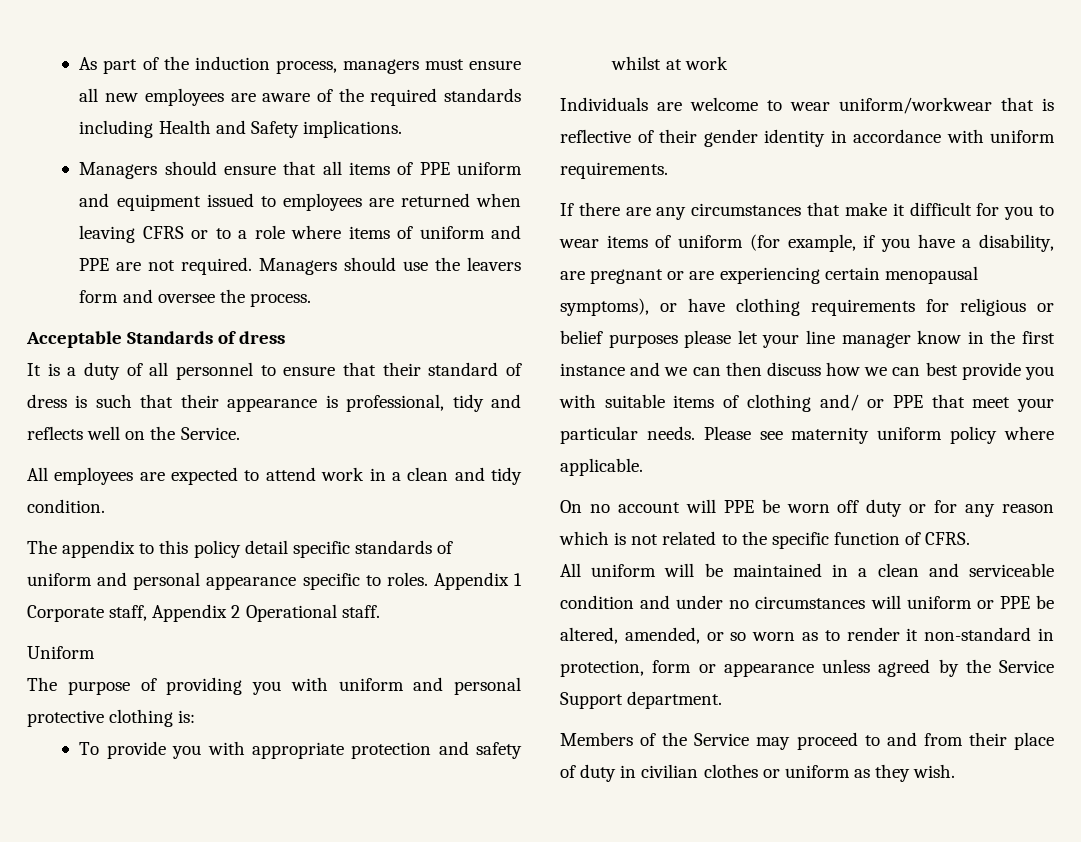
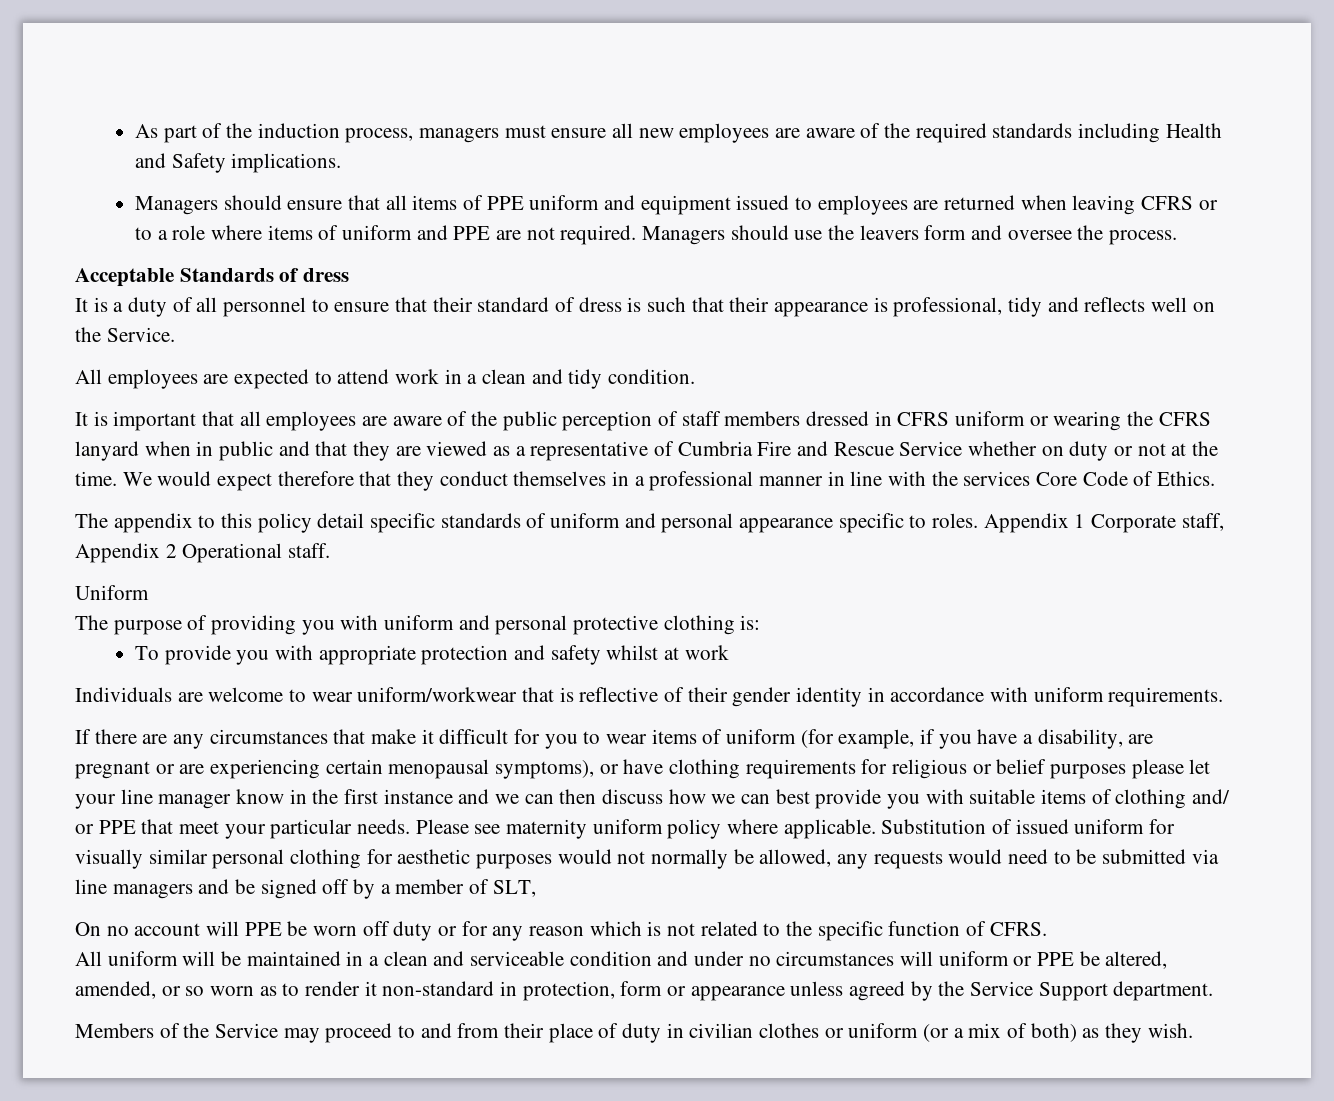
(105, 506) none -> [75,411,1211,431] [75,441,1219,461] [75,471,1216,491] // It is important that all employees are aware of the public perception of staff members dressed in CFRS uniform or wearing the CFRS lanyard when in public and that they are viewed as a representative of Cumbria Fire and Rescue Service whether on duty or not at the time. We would expect therefore that they conduct themselves in a professional manner in line with the services Core Code of Ethics.
(643, 467) none -> [881,819,1176,834] [75,849,1219,869] [75,879,536,899] Substitution of issued uniform for visually similar personal clothing for aesthetic purposes would not normally be allowed, any requests would need to be submitted via line managers and be signed off by a member of SLT,
(850, 771) none -> [923,1023,1077,1042] (or a mix of both)

